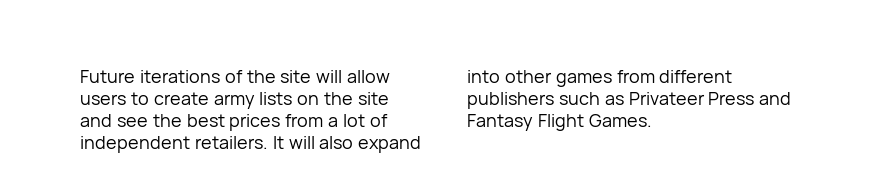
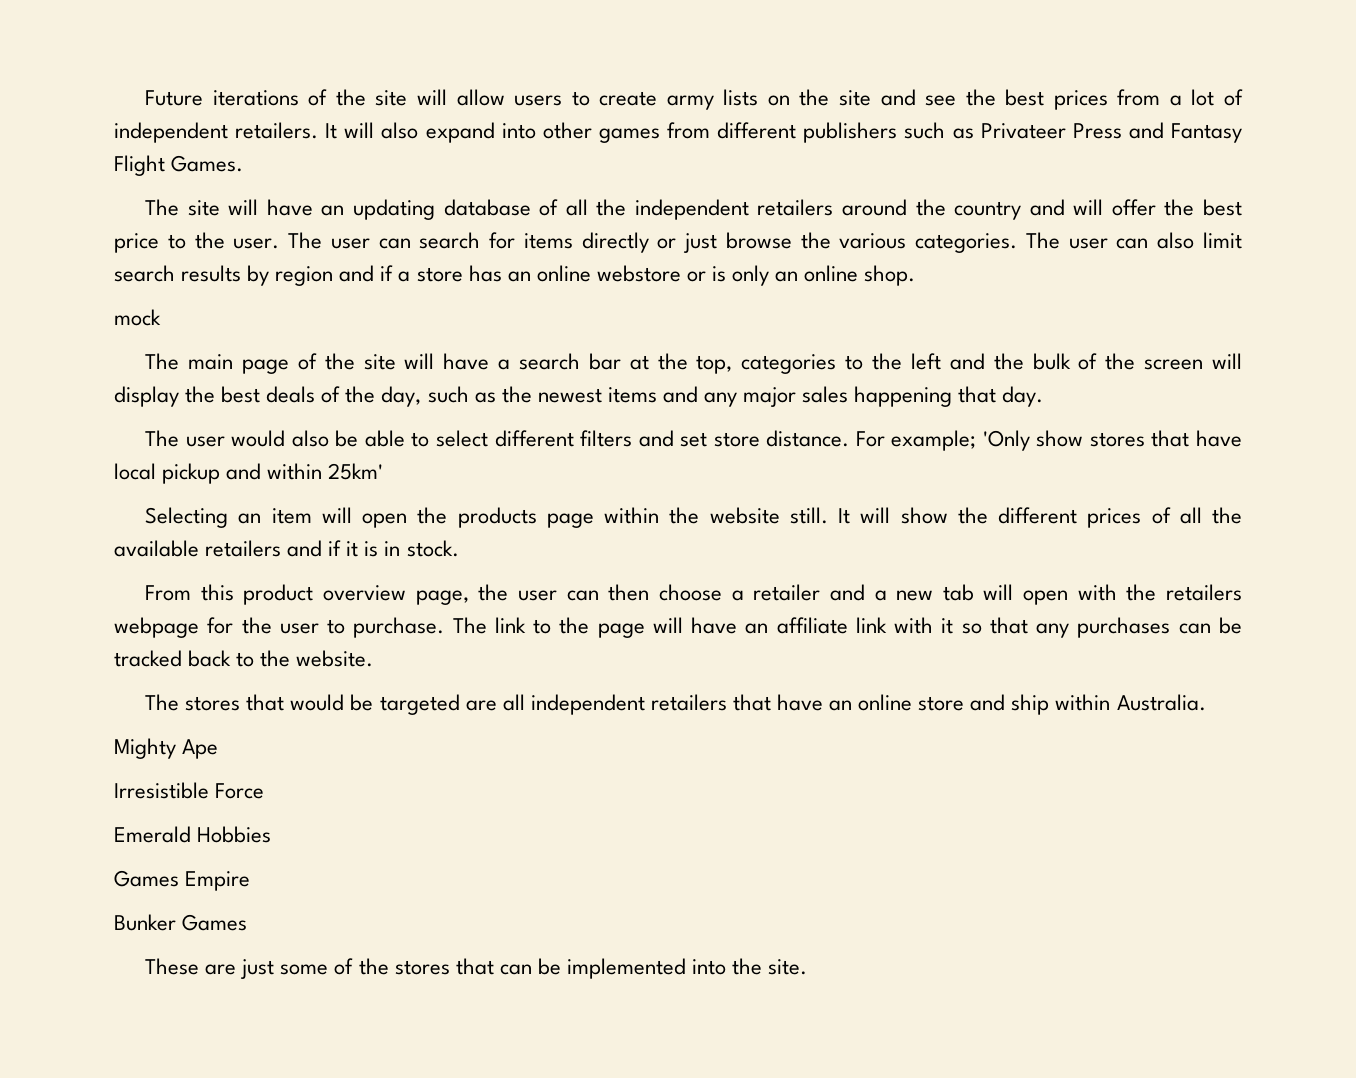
(652, 120) none -> [145,199,1242,220] [114,232,1243,253] [114,265,916,286] [114,309,161,326] [145,353,1242,374] [114,386,1044,407] [145,430,1243,451] [114,463,384,484] [145,507,1242,528] [114,540,459,557] [145,584,1242,605] [114,617,1242,638] [114,650,374,667] [145,694,1206,715] [114,738,219,759] [114,782,265,799] [114,826,272,843] [114,870,251,891] [114,914,248,931] [145,958,808,979] // The site will have an updating database of all the independent retailers around the country and will offer the best price to the user. The user can search for items directly or just browse the various categories. The user can also limit search results by region and if a store has an online webstore or is only an online shop. // mock // The main page of the site will have a search bar at the top, categories to the left and the bulk of the screen will display the best deals of the day, such as the newest items and any major sales happening that day. // The user would also be able to select different filters and set store distance. For example; 'Only show stores that have local pickup and within 25km' // Selecting an item will open the products page within the website still. It will show the different prices of all the available retailers and if it is in stock. // From this product overview page, the user can then choose a retailer and a new tab will open with the retailers webpage for the user to purchase. The link to the page will have an affiliate link with it so that any purchases can be tracked back to the website. // The stores that would be targeted are all independent retailers that have an online store and ship within Australia. // Mighty Ape // Irresistible Force // Emerald Hobbies // Games Empire // Bunker Games // These are just some of the stores that can be implemented into the site.

